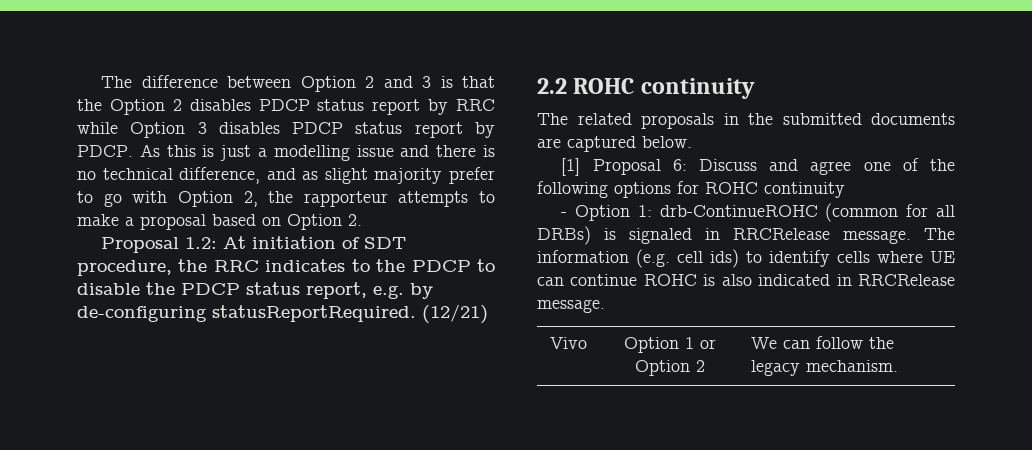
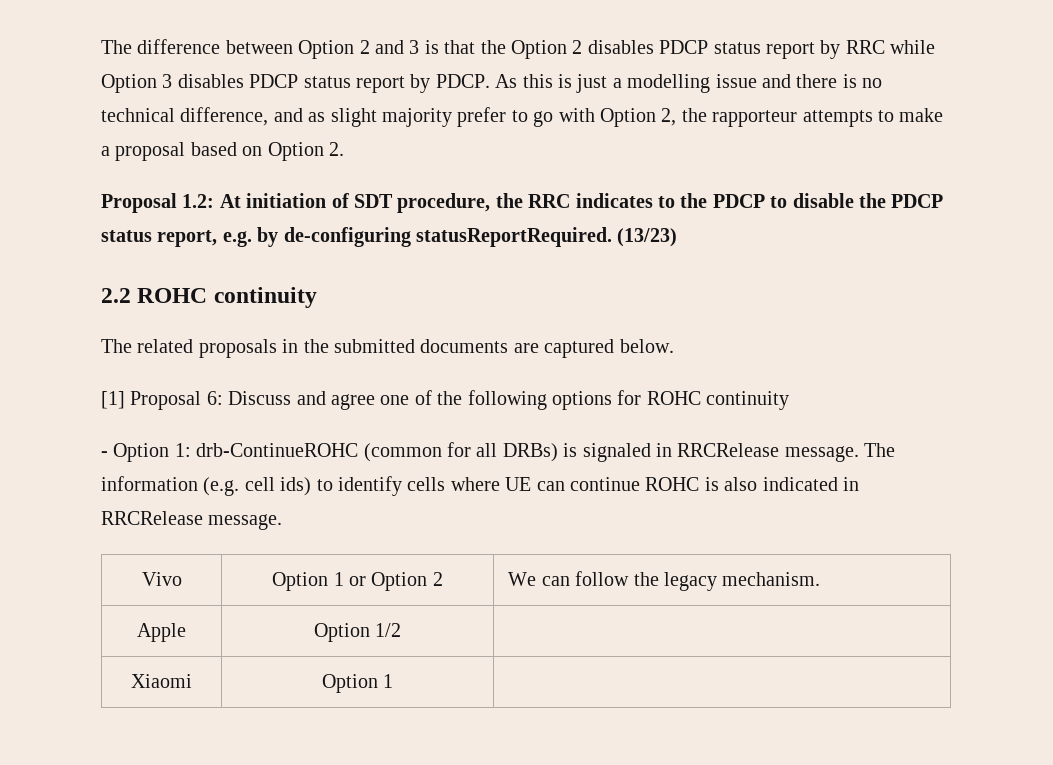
[422,304,488,324] (12/21) -> [617,228,678,247] (13/23)
(899, 366) none -> [137,623,186,642] [313,623,402,642] [131,674,192,688] [321,674,394,693] // Apple | Option 1/2 | // Xiaomi | Option 1 |

